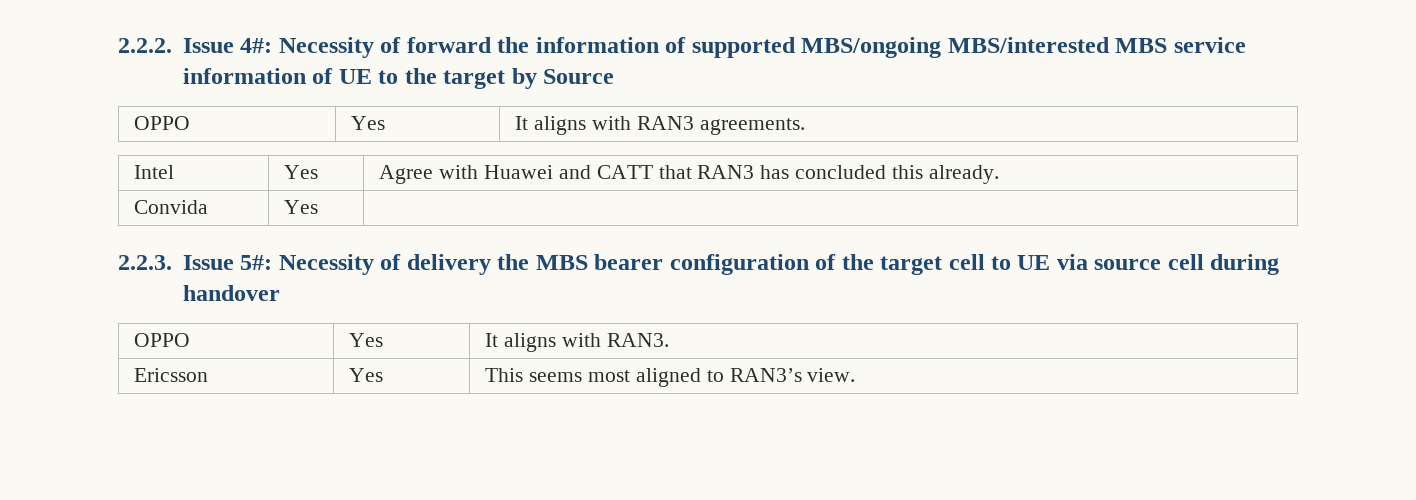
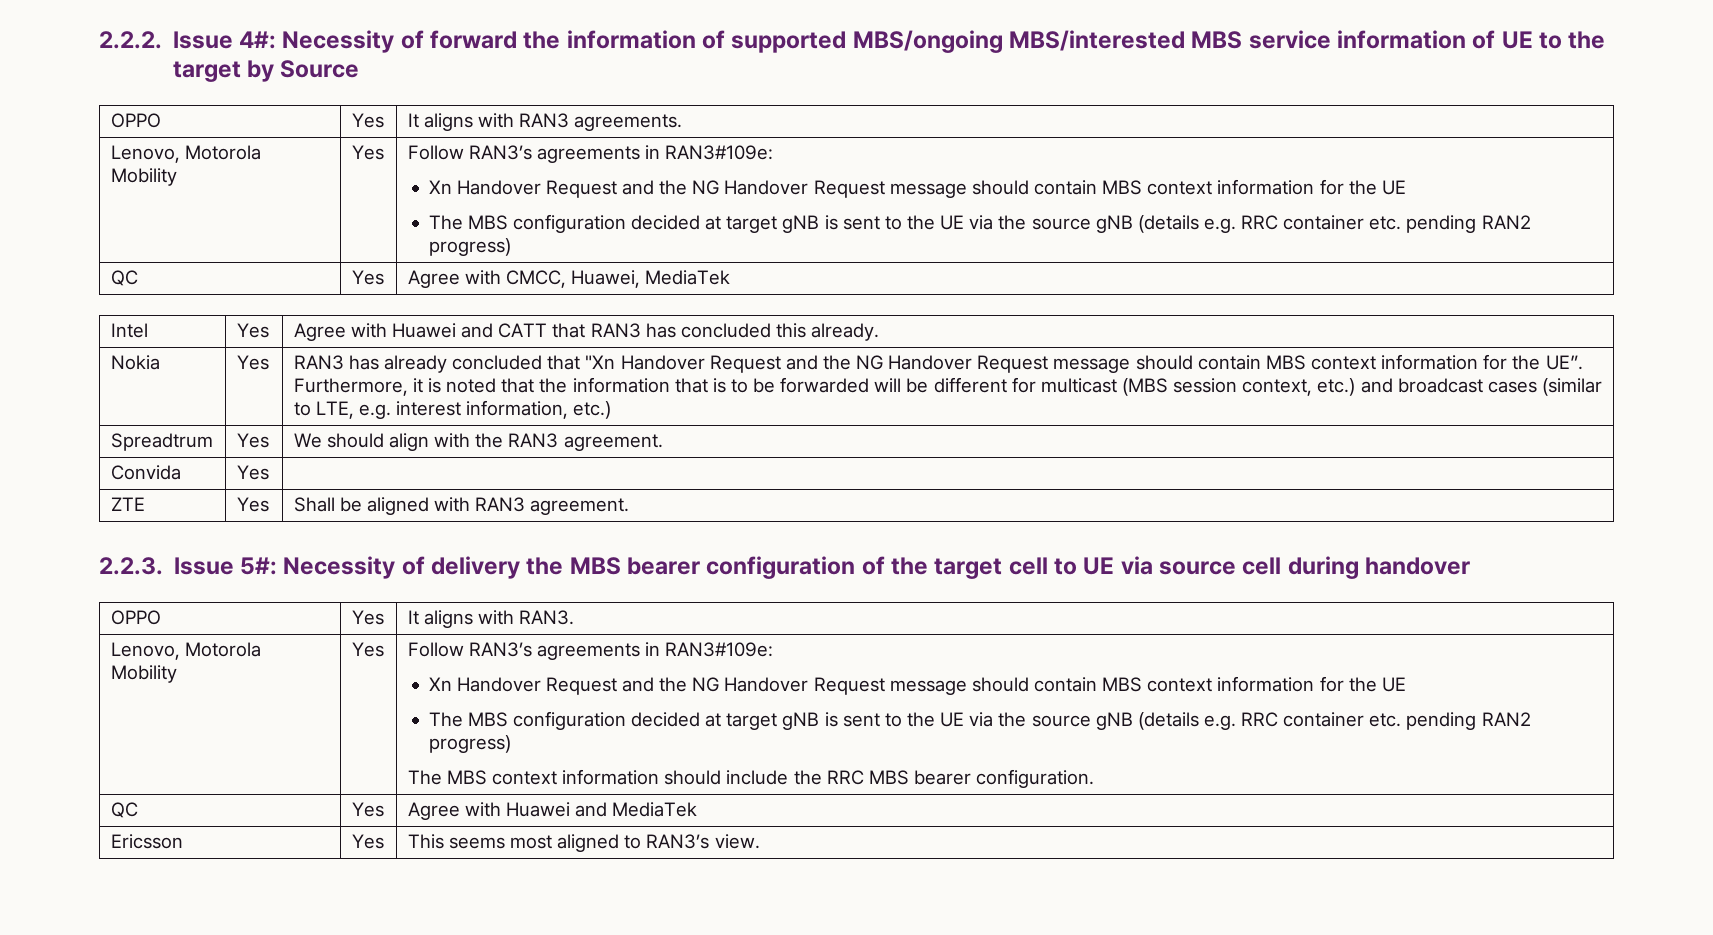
(805, 126) none -> [110,145,261,163] [110,168,177,186] [351,145,384,160] [407,145,774,163] [428,179,1406,198] [428,214,1531,233] [428,238,511,256] [110,270,138,286] [351,270,384,285] [407,270,731,288] // Lenovo, Motorola Mobility | Yes | Follow RAN3’s agreements in RAN3#109e: // Xn Handover Request and the NG Handover Request message should contain MBS context information for the UE // The MBS configuration decided at target gNB is sent to the UE via the source gNB (details e.g. RRC container etc. pending RAN2 progress) // QC | Yes | Agree with CMCC, Huawei, MediaTek
[134,200,209,214] [284,200,319,214] Convida | Yes | -> [110,355,160,370] [236,355,269,370] [293,354,1583,373] [293,377,1602,396] [293,400,612,419] [110,433,213,451] [236,433,269,448] [293,433,663,451] [110,465,181,480] [236,465,269,480] [110,497,145,511] [236,497,269,512] [293,497,630,515] Nokia | Yes | RAN3 has already concluded that "Xn Handover Request and the NG Handover Request message should contain MBS context information for the UE”. Furthermore, it is noted that the information that is to be forwarded will be different for multicast (MBS session context, etc.) and broadcast cases (similar to LTE, e.g. interest information, etc.) // Spreadtrum | Yes | We should align with the RAN3 agreement. // Convida | Yes | // ZTE | Yes | Shall be aligned with RAN3 agreement.
(669, 340) none -> [110,642,261,660] [110,665,177,683] [351,642,384,657] [407,642,774,660] [428,676,1406,695] [428,711,1531,730] [428,735,511,753] [407,769,1095,788] [110,802,138,818] [351,802,384,817] [407,802,698,820] // Lenovo, Motorola Mobility | Yes | Follow RAN3’s agreements in RAN3#109e: // Xn Handover Request and the NG Handover Request message should contain MBS context information for the UE // The MBS configuration decided at target gNB is sent to the UE via the source gNB (details e.g. RRC container etc. pending RAN2 progress) // The MBS context information should include the RRC MBS bearer configuration. // QC | Yes | Agree with Huawei and MediaTek

